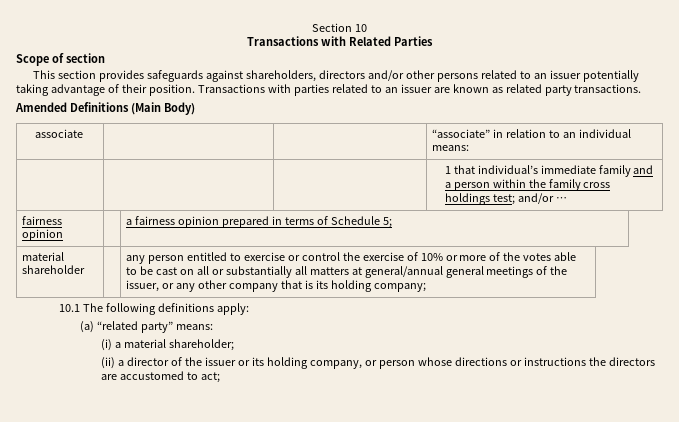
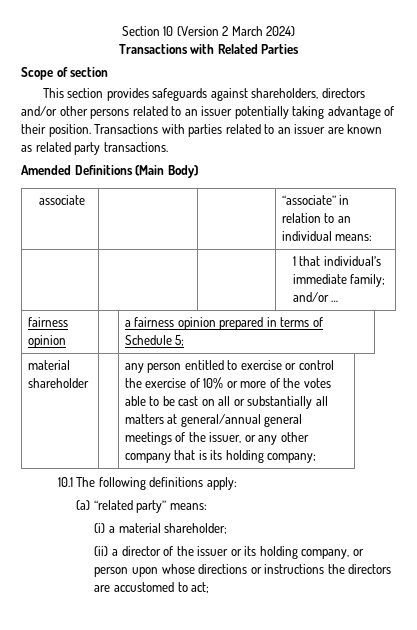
(367, 28) none -> [176,26,296,36] (Version 2 March 2024)
[598,165,654,177] [444,179,611,191] [444,193,515,205] family and a person within the family cross holdings test; -> [350,274,386,287] family;
(415, 364) none -> [131,567,158,577] upon

